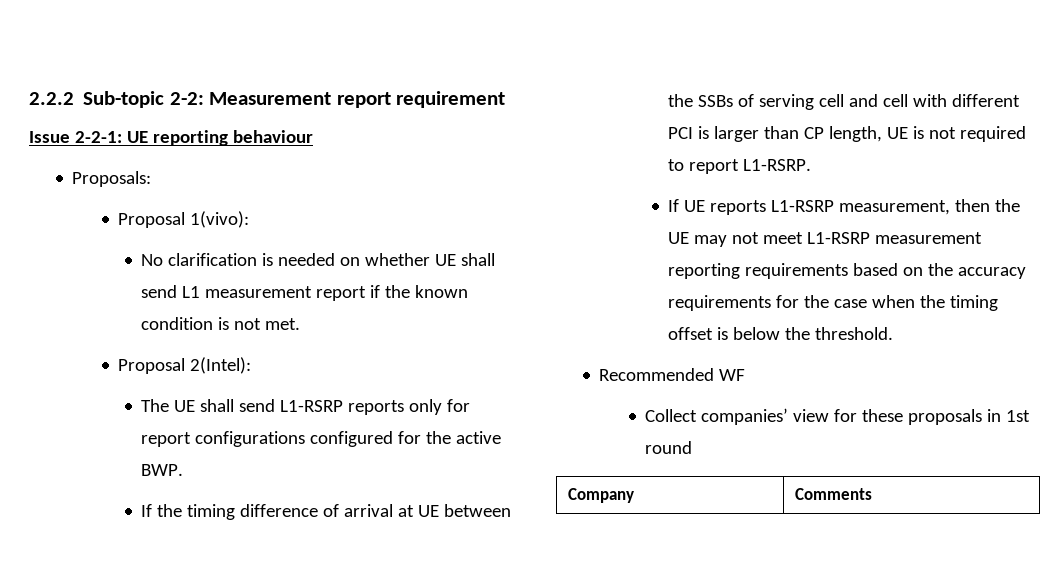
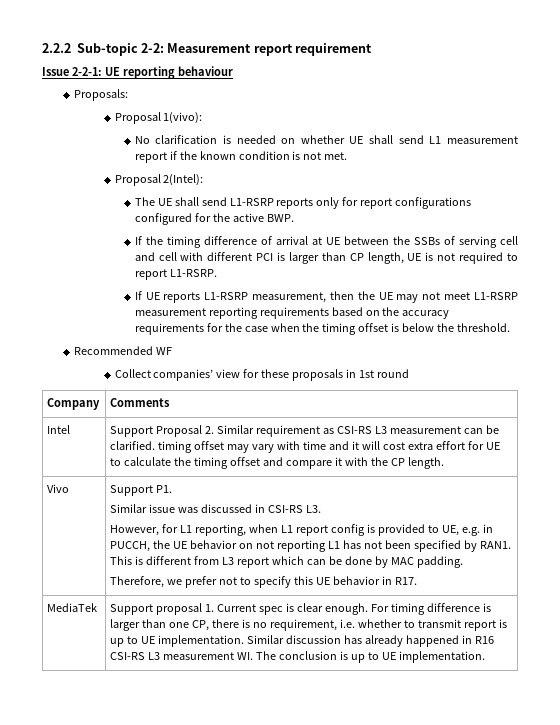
(872, 494) none -> [47,425,71,434] [110,425,499,437] [110,441,500,453] [110,457,444,469] [47,484,70,493] [110,485,173,496] [110,504,321,513] [110,524,493,536] [110,540,511,552] [110,556,463,568] [110,576,417,588] [47,603,98,612] [110,603,491,615] [110,619,507,631] [110,635,494,647] [110,651,485,663] // Intel | Support Proposal 2. Similar requirement as CSI-RS L3 measurement can be clarified. timing offset may vary with time and it will cost extra effort for UE to calculate the timing offset and compare it with the CP length. // Vivo | Support P1. // Similar issue was discussed in CSI-RS L3. // However, for L1 reporting, when L1 report config is provided to UE, e.g. in PUCCH, the UE behavior on not reporting L1 has not been specified by RAN1. This is different from L3 report which can be done by MAC padding. // Therefore, we prefer not to specify this UE behavior in R17. // MediaTek | Support proposal 1. Current spec is clear enough. For timing difference is larger than one CP, there is no requirement, i.e. whether to transmit report is up to UE implementation. Similar discussion has already happened in R16 CSI-RS L3 measurement WI. The conclusion is up to UE implementation.

